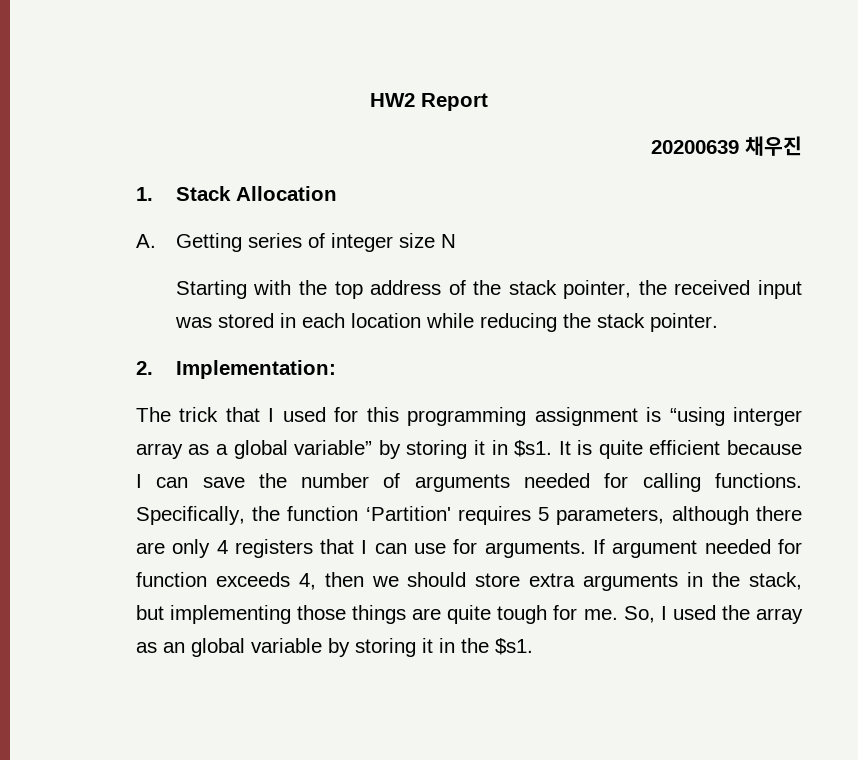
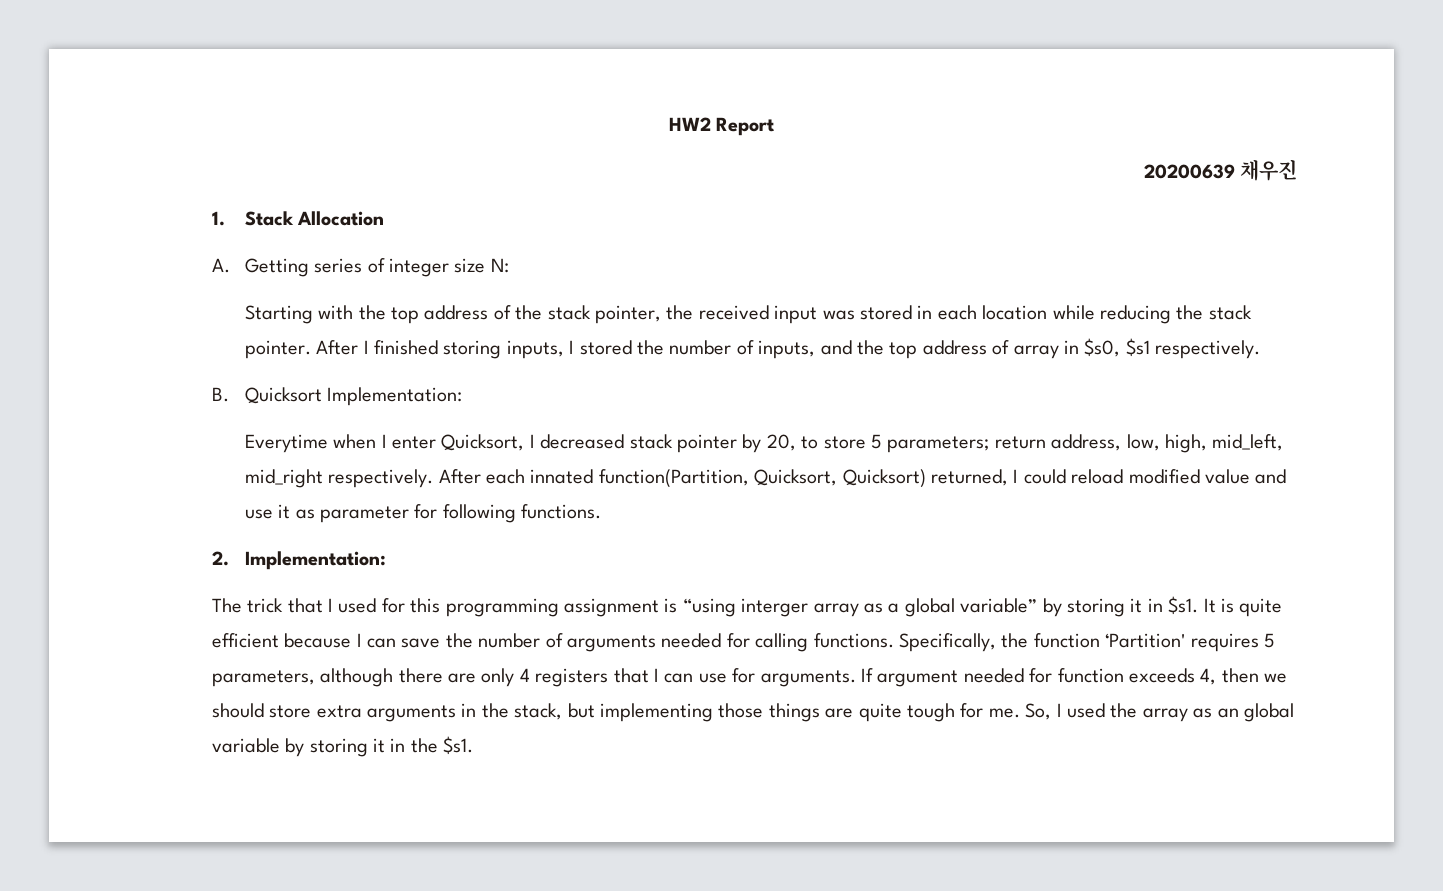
[440,234,456,248] N -> [490,258,509,273] N:
(718, 322) none -> [316,338,1261,359] [211,387,463,406] [244,434,1284,453] [244,469,1287,488] [244,504,602,523] After I finished storing inputs, I stored the number of inputs, and the top address of array in $s0, $s1 respectively. // B. Quicksort Implementation: // Everytime when I enter Quicksort, I decreased stack pointer by 20, to store 5 parameters; return address, low, high, mid_left, mid_right respectively. After each innated function(Partition, Quicksort, Quicksort) returned, I could reload modified value and use it as parameter for following functions.

